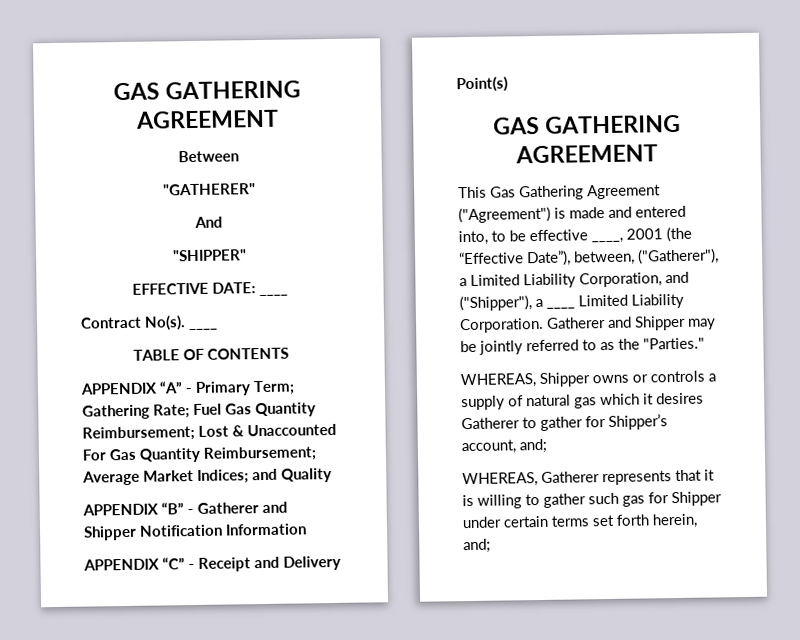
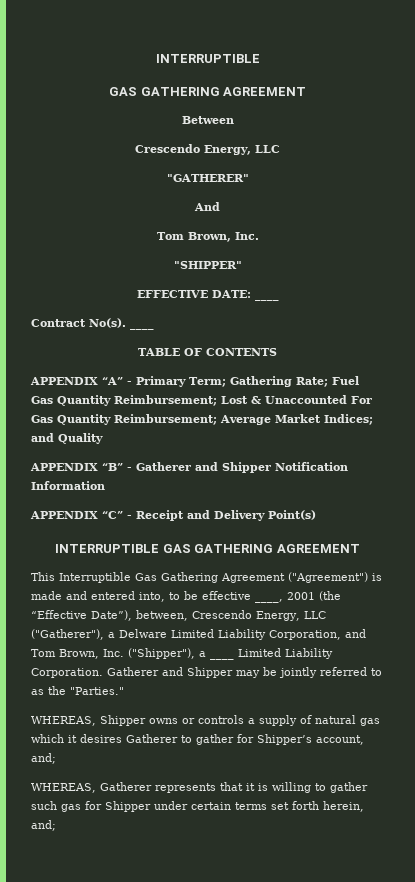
(112, 91) none -> [155,54,260,63] INTERRUPTIBLE //
(239, 156) none -> [135,144,280,155] // Crescendo Energy, LLC
(223, 222) none -> [156,232,259,242] // Tom Brown, Inc.
(508, 84) none -> [55,544,160,553] INTERRUPTIBLE
(487, 192) none -> [59,572,131,583] Interruptible
(635, 258) none -> [192,610,326,621] Crescendo Energy, LLC
(467, 282) none -> [119,629,167,638] Delware
(689, 277) none -> [31,649,124,659] Tom Brown, Inc.

